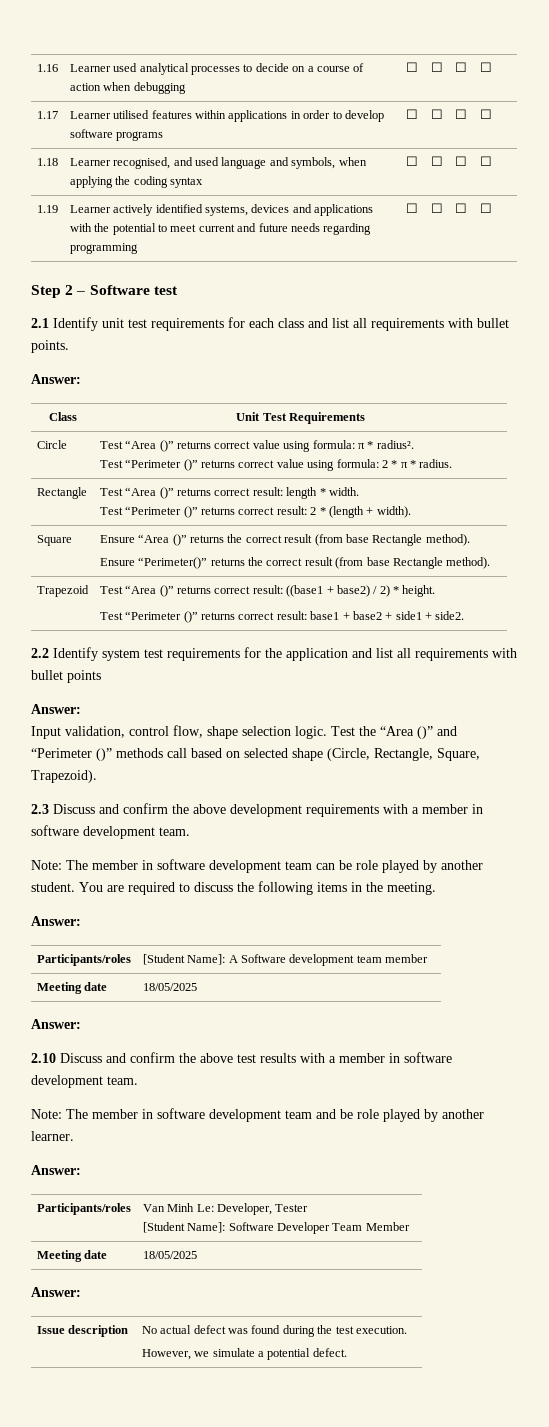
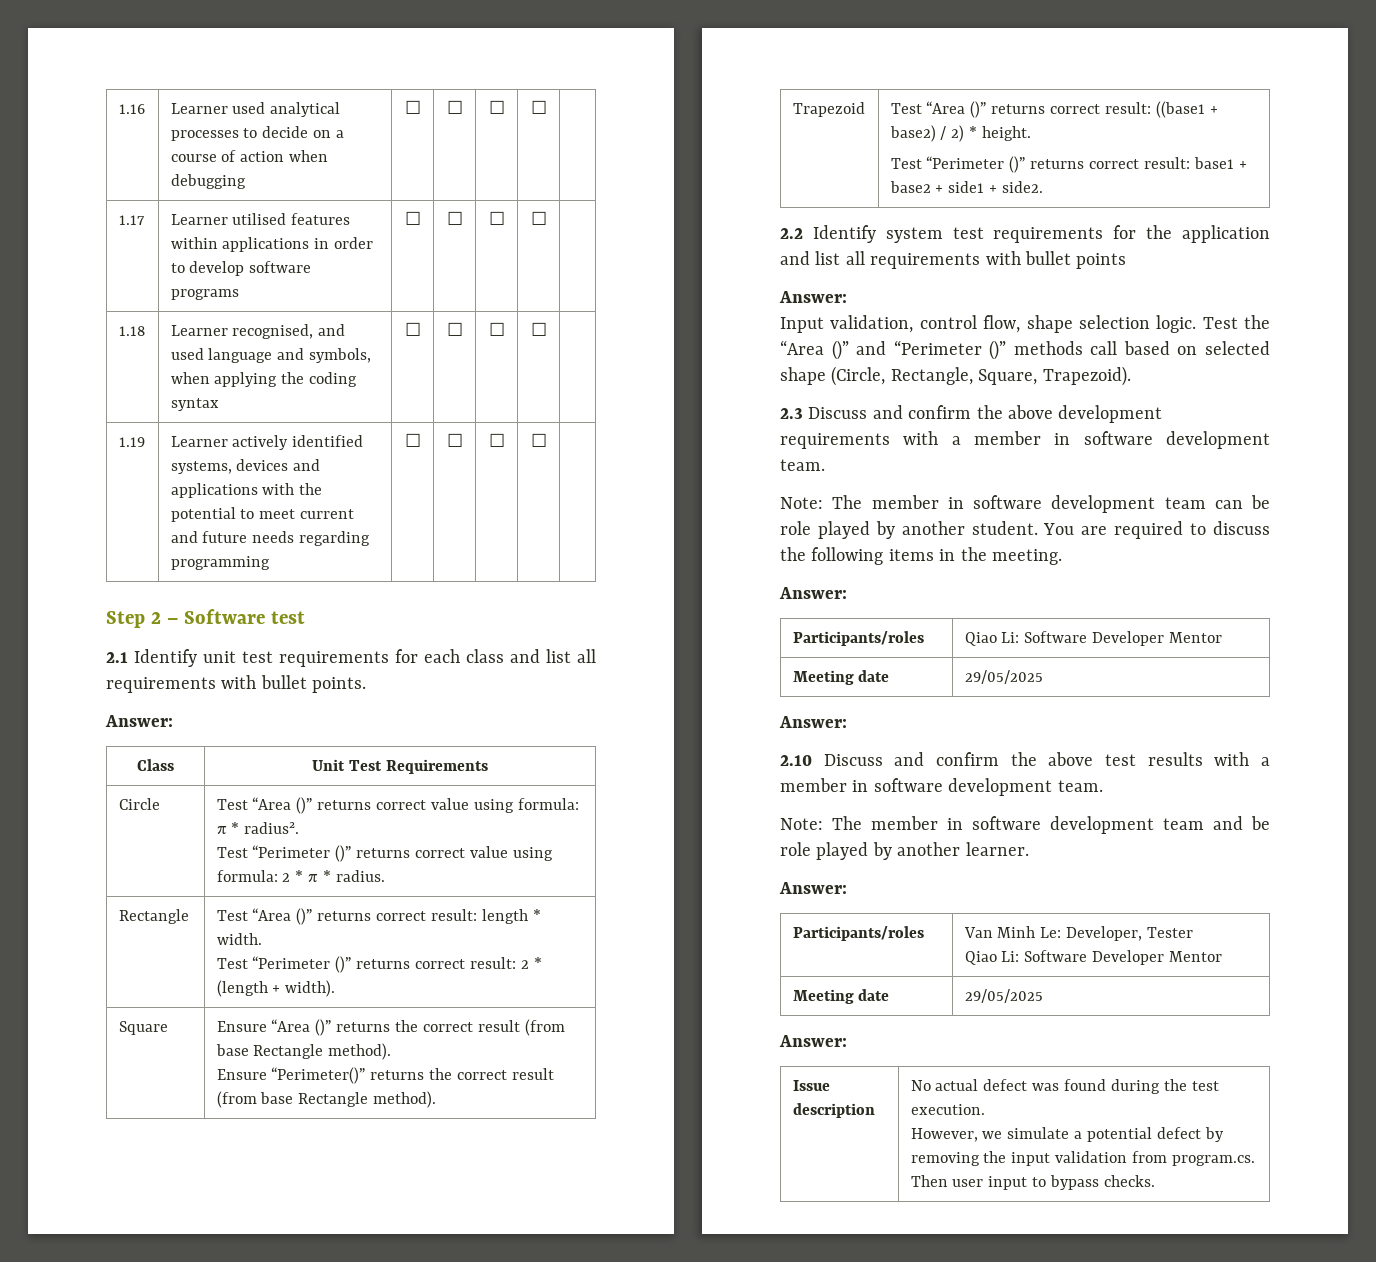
[142,954,429,966] [36,982,108,994] [142,983,197,991] [Student Name]: A Software development team member // Meeting date | 18/05/2025 -> [964,631,1222,646] [792,670,890,685] [964,670,1043,684] Qiao Li: Software Developer Mentor // Meeting date | 29/05/2025
[142,1222,410,1234] [36,1250,108,1262] [142,1251,197,1259] [Student Name]: Software Developer Team Member // Meeting date | 18/05/2025 -> [964,950,1222,965] [792,989,890,1004] [964,989,1043,1003] Qiao Li: Software Developer Mentor // Meeting date | 29/05/2025
[312,1348,347,1357] defect. -> [1156,1127,1224,1142] [910,1151,1255,1166] [910,1175,1155,1190] defect by removing the input validation from program.cs. Then user input to bypass checks.

